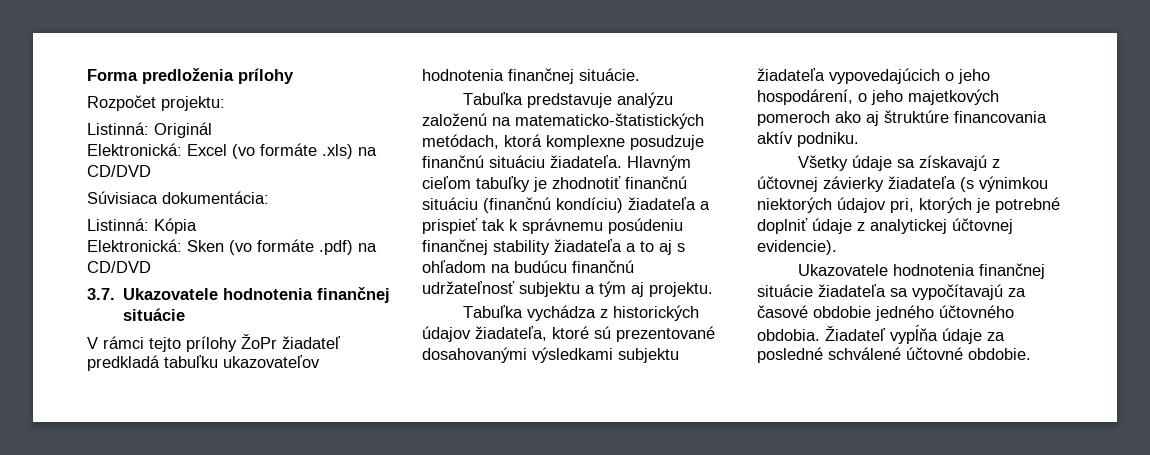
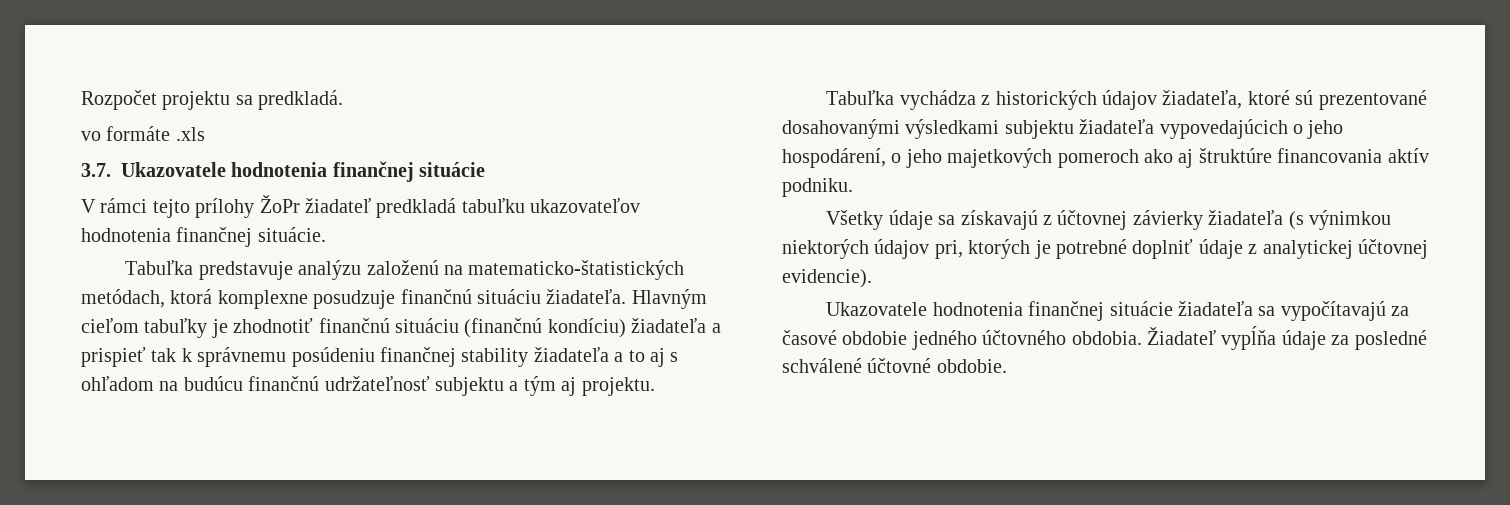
[87,68,294,84] [87,95,225,111] [87,122,212,138] [87,143,377,159] [87,165,151,177] [87,191,269,204] [87,218,197,234] [87,239,377,255] [87,261,151,273] Forma predloženia prílohy // Rozpočet projektu: // Listinná: Originál // Elektronická: Excel (vo formáte .xls) na CD/DVD // Súvisiaca dokumentácia: // Listinná: Kópia // Elektronická: Sken (vo formáte .pdf) na CD/DVD -> [81,90,344,110] [81,126,205,141] Rozpočet projektu sa predkladá. // vo formáte .xls

